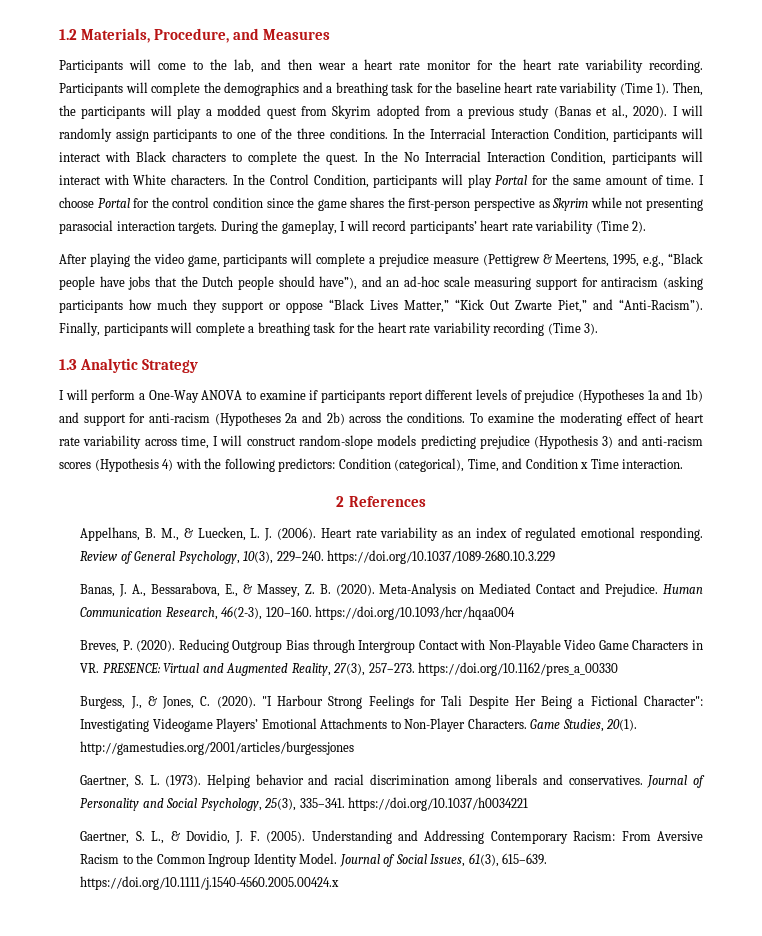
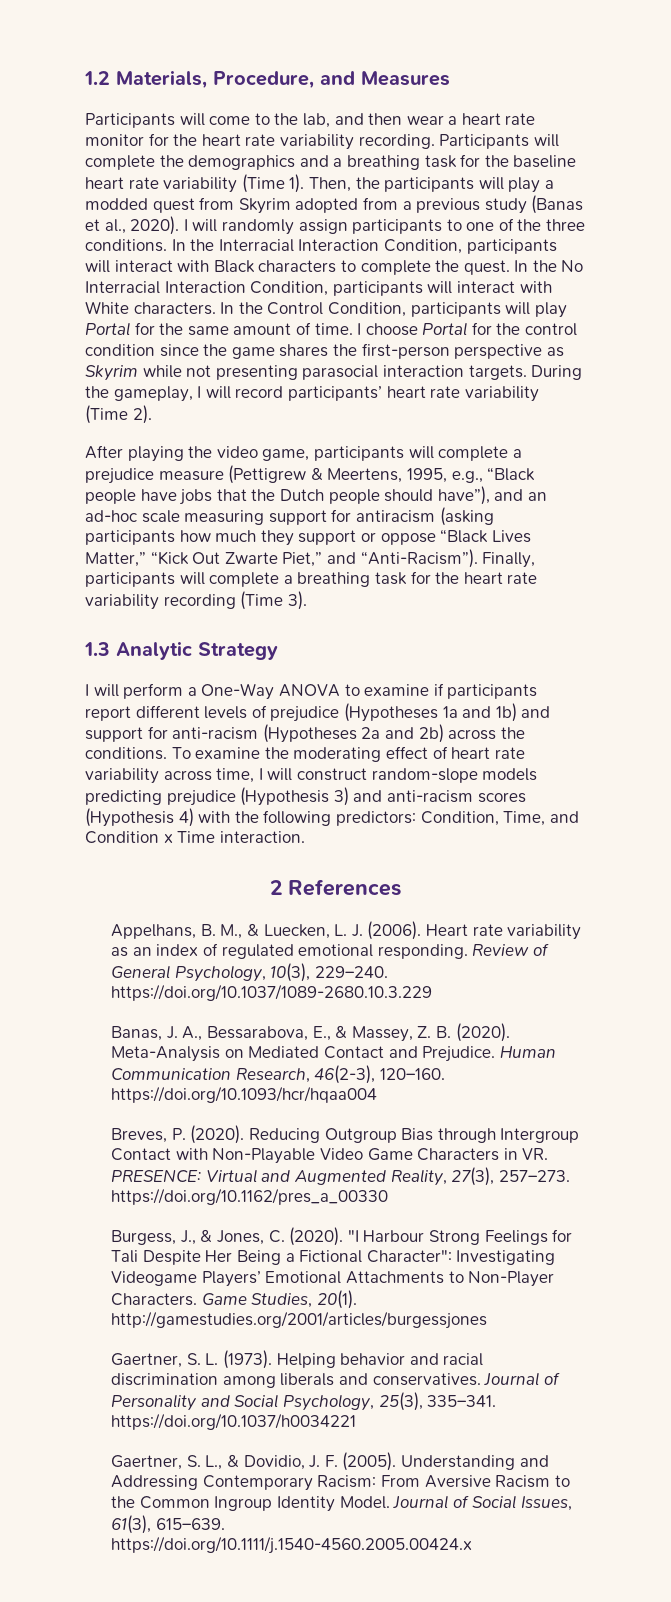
[338,458,465,472] Condition (categorical), -> [420,811,499,826] Condition,

